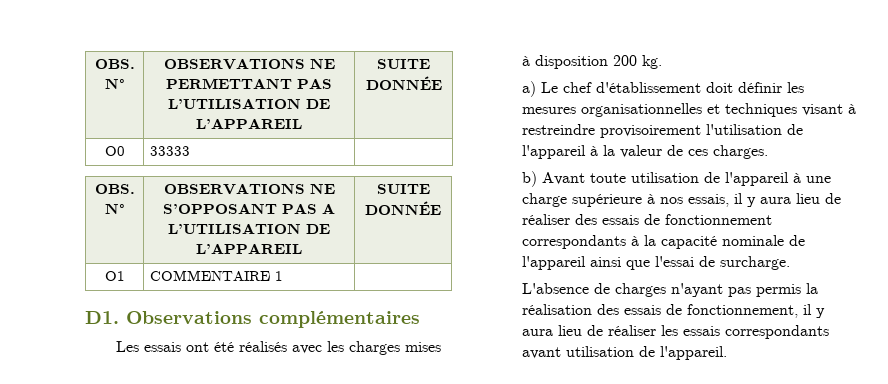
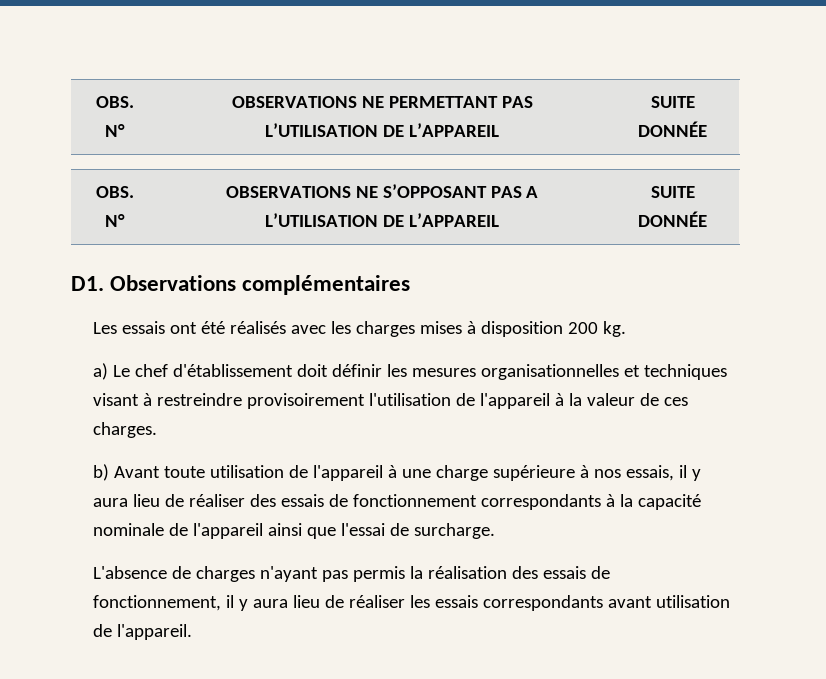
[104,146,125,156] [150,146,191,156] // O0 | 33333 | -> (707, 129) none
[104,271,125,281] [150,270,284,282] // O1 | COMMENTAIRE 1 | -> (707, 219) none

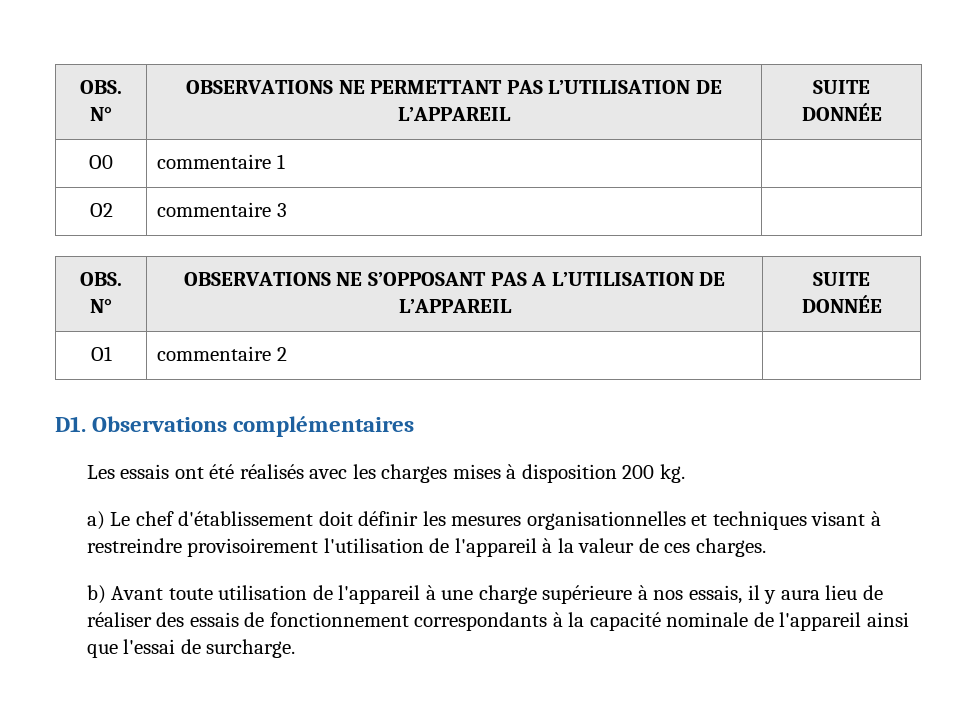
(707, 129) none -> [89,155,113,169] [157,154,285,169] [89,203,113,217] [157,202,287,217] // O0 | commentaire 1 | // O2 | commentaire 3 |
(707, 219) none -> [90,346,112,361] [157,346,287,361] // O1 | commentaire 2 |
[93,566,611,582] [93,595,731,611] [93,624,193,640] // L'absence de charges n'ayant pas permis la réalisation des essais de fonctionnement, il y aura lieu de réaliser les essais correspondants avant utilisation de l'appareil. -> (296, 648) none

